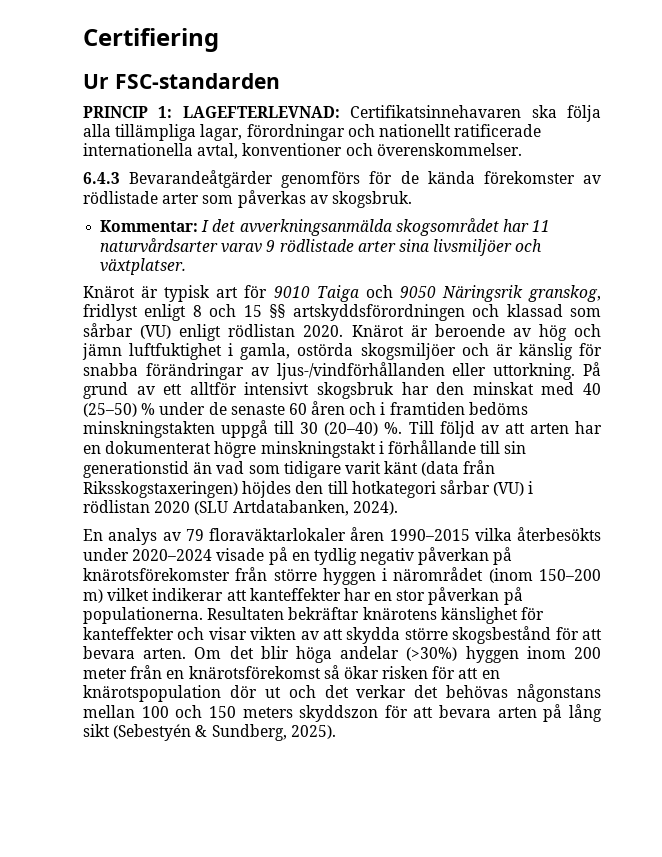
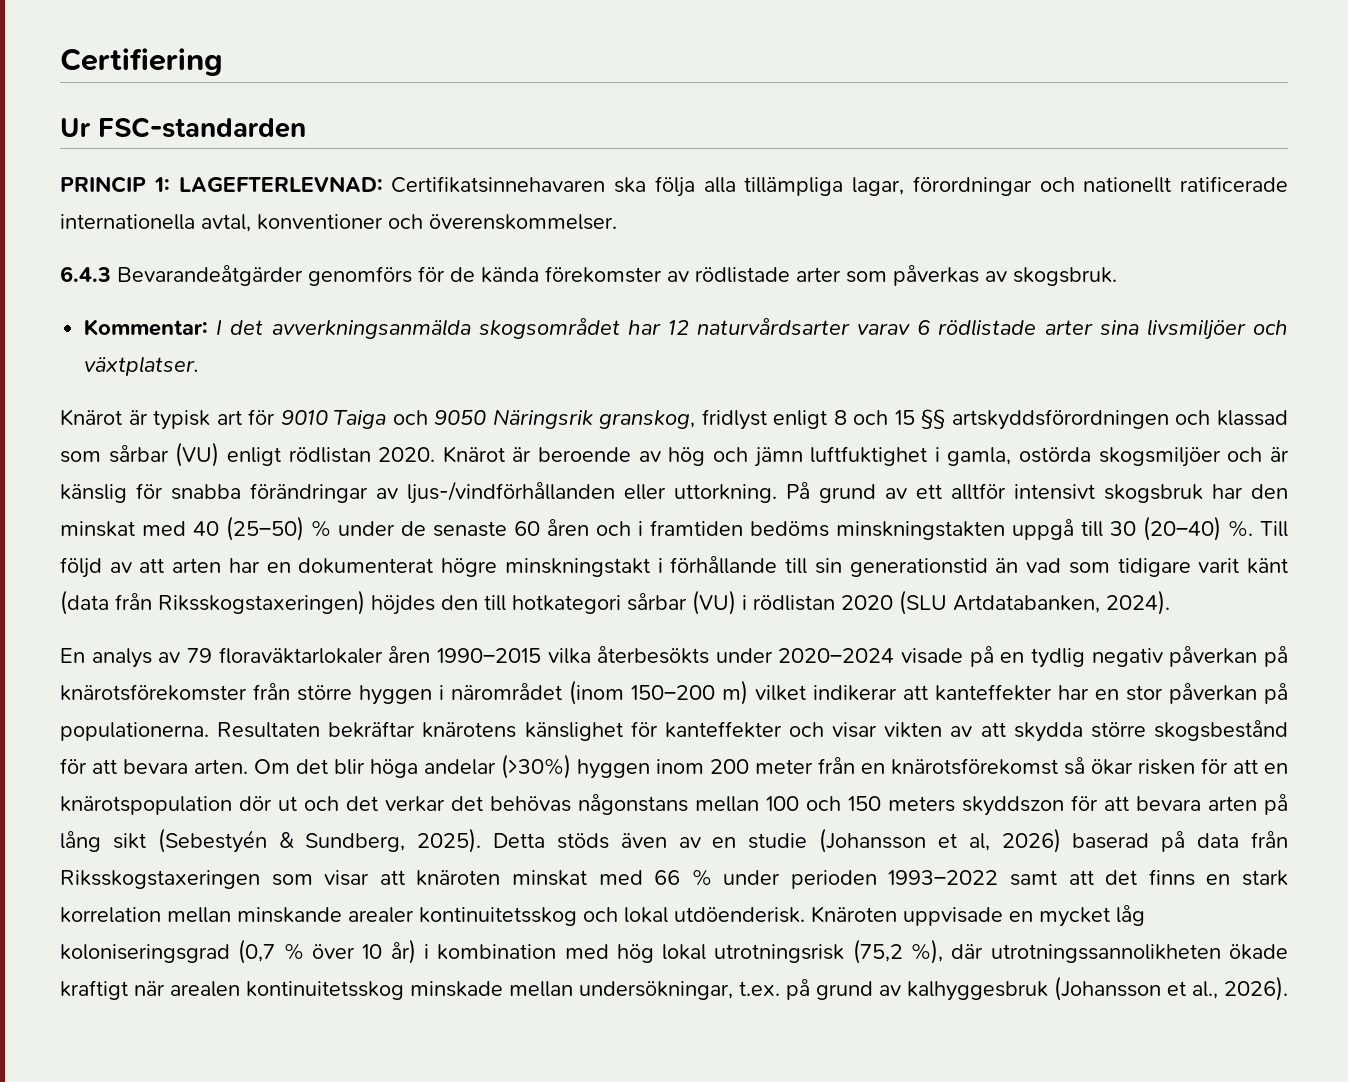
[532,220,551,232] 11 -> [667,320,689,335] 12
[266,240,276,252] 9 -> [917,320,932,335] 6
(336, 732) none -> [493,828,1289,853] [60,869,1288,889] [60,905,1145,927] [60,939,1288,964] [60,976,1288,1001] Detta stöds även av en studie (Johansson et al, 2026) baserad på data från Riksskogstaxeringen som visar att knäroten minskat med 66 % under perioden 1993–2022 samt att det finns en stark korrelation mellan minskande arealer kontinuitetsskog och lokal utdöenderisk. Knäroten uppvisade en mycket låg koloniseringsgrad (0,7 % över 10 år) i kombination med hög lokal utrotningsrisk (75,2 %), där utrotningssannolikheten ökade kraftigt när arealen kontinuitetsskog minskade mellan undersökningar, t.ex. på grund av kalhyggesbruk (Johansson et al., 2026).

